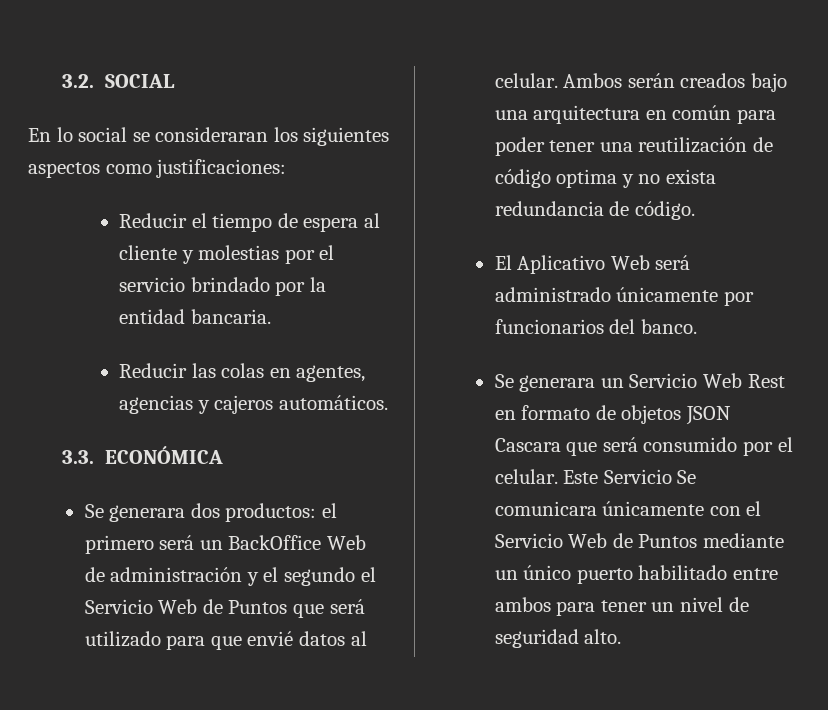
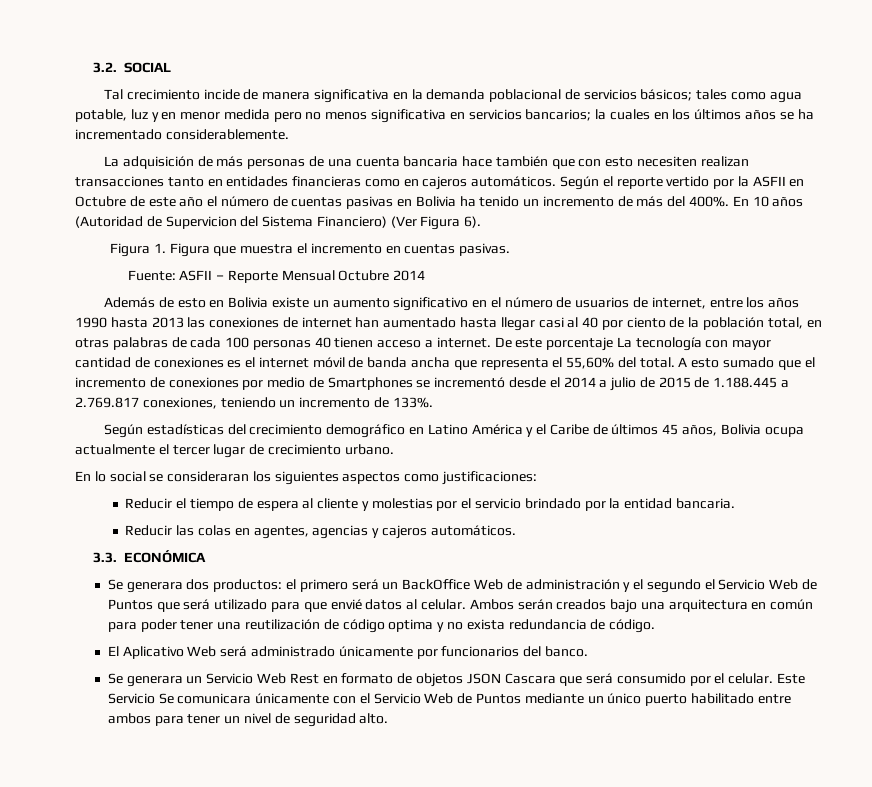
(175, 81) none -> [104,89,802,103] [75,109,814,123] [75,129,289,140] [104,156,749,169] [75,176,805,190] [75,196,804,209] [75,216,482,230] [110,243,511,257] [127,270,426,283] [104,297,800,311] [75,317,822,331] [75,337,772,351] [75,357,815,370] [75,377,790,391] [75,397,433,409] [104,424,804,438] [75,444,394,458] // Tal crecimiento incide de manera significativa en la demanda poblacional de servicios básicos; tales como agua potable, luz y en menor medida pero no menos significativa en servicios bancarios; la cuales en los últimos años se ha incrementado considerablemente. // La adquisición de más personas de una cuenta bancaria hace también que con esto necesiten realizan transacciones tanto en entidades financieras como en cajeros automáticos. Según el reporte vertido por la ASFII en Octubre de este año el número de cuentas pasivas en Bolivia ha tenido un incremento de más del 400%. En 10 años (Autoridad de Supervicion del Sistema Financiero) (Ver Figura 6). // Figura 1. Figura que muestra el incremento en cuentas pasivas. // Fuente: ASFII – Reporte Mensual Octubre 2014 // Además de esto en Bolivia existe un aumento significativo en el número de usuarios de internet, entre los años 1990 hasta 2013 las conexiones de internet han aumentado hasta llegar casi al 40 por ciento de la población total, en otras palabras de cada 100 personas 40 tienen acceso a internet. De este porcentaje La tecnología con mayor cantidad de conexiones es el internet móvil de banda ancha que representa el 55,60% del total. A esto sumado que el incremento de conexiones por medio de Smartphones se incrementó desde el 2014 a julio de 2015 de 1.188.445 a 2.769.817 conexiones, teniendo un incremento de 133%. // Según estadísticas del crecimiento demográfico en Latino América y el Caribe de últimos 45 años, Bolivia ocupa actualmente el tercer lugar de crecimiento urbano.

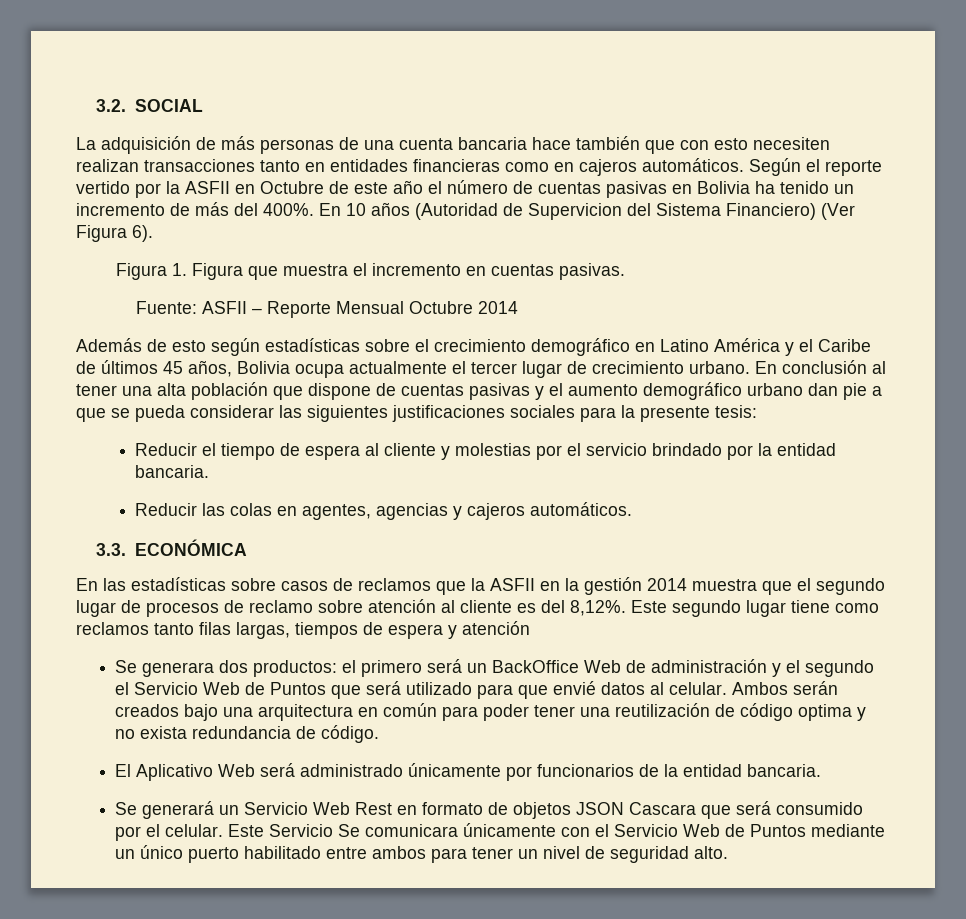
[104,89,802,103] [75,109,814,123] [75,129,289,140] // Tal crecimiento incide de manera significativa en la demanda poblacional de servicios básicos; tales como agua potable, luz y en menor medida pero no menos significativa en servicios bancarios; la cuales en los últimos años se ha incrementado considerablemente. -> (203, 105) none
[209,297,800,311] [75,317,822,331] [75,337,772,351] [75,357,815,370] [75,377,790,391] [75,397,433,409] [104,424,246,438] en Bolivia existe un aumento significativo en el número de usuarios de internet, entre los años 1990 hasta 2013 las conexiones de internet han aumentado hasta llegar casi al 40 por ciento de la población total, en otras palabras de cada 100 personas 40 tienen acceso a internet. De este porcentaje La tecnología con mayor cantidad de conexiones es el internet móvil de banda ancha que representa el 55,60% del total. A esto sumado que el incremento de conexiones por medio de Smartphones se incrementó desde el 2014 a julio de 2015 de 1.188.445 a 2.769.817 conexiones, teniendo un incremento de 133%. // Según estadísticas del -> [211,338,429,356] según estadísticas sobre el
[75,471,538,485] // En lo social se consideraran los siguientes aspectos como justificaciones: -> [755,360,886,374] [76,382,882,400] [76,405,757,422] En conclusión al tener una alta población que dispone de cuentas pasivas y el aumento demográfico urbano dan pie a que se pueda considerar las siguientes justificaciones sociales para la presente tesis:
(206, 556) none -> [76,577,885,595] [76,599,879,617] [76,621,530,639] // En las estadísticas sobre casos de reclamos que la ASFII en la gestión 2014 muestra que el segundo lugar de procesos de reclamo sobre atención al cliente es del 8,12%. Este segundo lugar tiene como reclamos tanto filas largas, tiempos de espera y atención
[523,646,588,657] [107,673,183,687] del banco. // Se generara -> [639,764,822,777] [115,801,215,819] de la entidad bancaria. // Se generará

